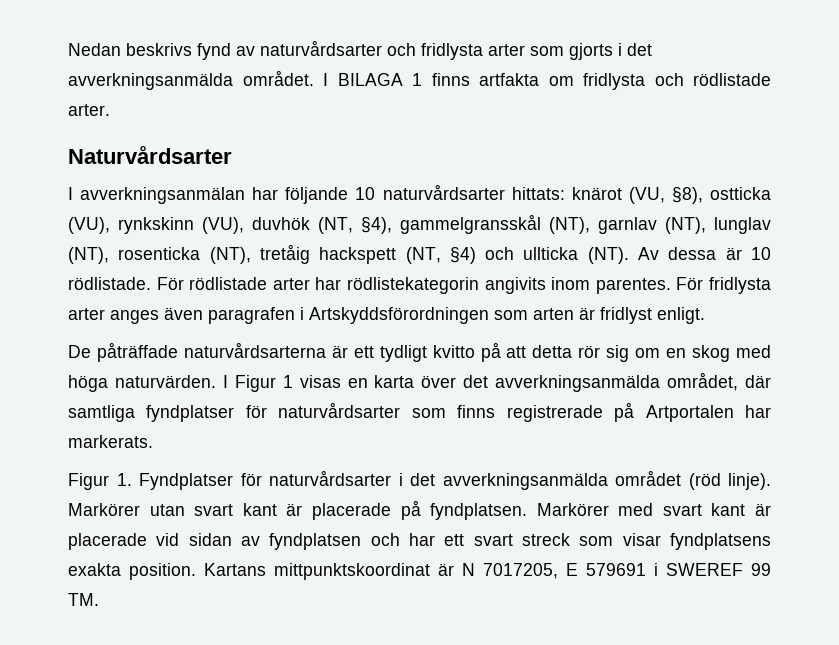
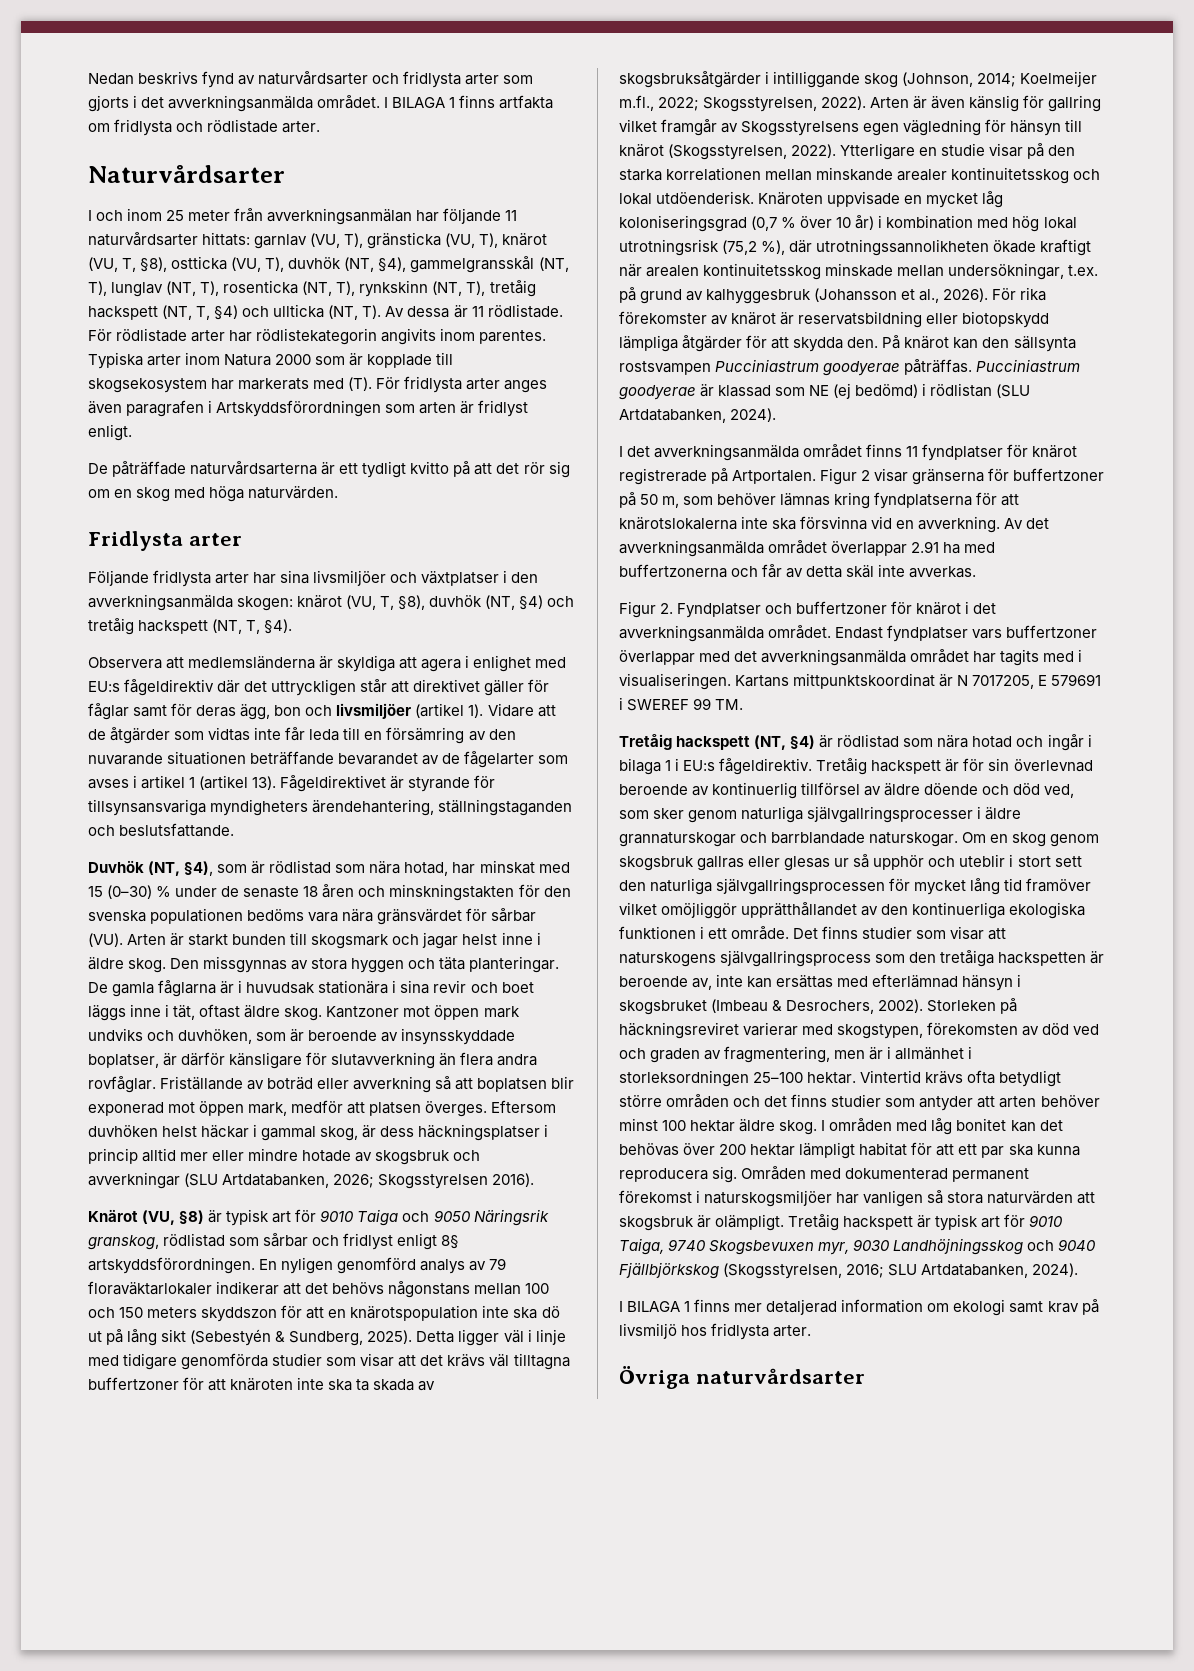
(73, 193) none -> [96,208,264,222] och inom 25 meter från
[355,187,376,200] 10 -> [505,210,518,221] 11
[571,187,665,204] knärot (VU, -> [254,232,548,249] [88,257,137,272] garnlav (VU, T), gränsticka (VU, T), knärot (VU, T,
[68,217,244,234] (VU), rynkskinn (VU), -> [231,257,285,272] (VU, T),
[549,217,771,234] [68,244,441,264] (NT), garnlav (NT), lunglav (NT), rosenticka (NT), tretåig hackspett (NT, -> [538,257,569,272] [88,280,536,297] [88,305,211,320] (NT, T), lunglav (NT, T), rosenticka (NT, T), rynkskinn (NT, T), tretåig hackspett (NT, T,
[587,247,629,264] (NT). -> [328,305,382,320] (NT, T).
[750,247,771,260] 10 -> [471,306,484,317] 11
(671, 286) none -> [88,352,454,369] [88,377,373,393] Typiska arter inom Natura 2000 som är kopplade till skogsekosystem har markerats med (T).
[532,345,573,358] detta -> [496,463,520,474] det
[222,372,771,392] [68,402,772,422] [68,435,153,448] [68,470,771,490] [68,500,772,520] [68,533,771,550] [68,563,196,580] I Figur 1 visas en karta över det avverkningsanmälda området, där samtliga fyndplatser för naturvårdsarter som finns registrerade på Artportalen har markerats. // Figur 1. Fyndplatser för naturvårdsarter i det avverkningsanmälda området (röd linje). Markörer utan svart kant är placerade på fyndplatsen. Markörer med svart kant är placerade vid sidan av fyndplatsen och har ett svart streck som visar fyndplatsens exakta position. -> [88,531,242,551] [88,570,539,587] [88,594,575,611] [88,618,293,635] [88,655,567,672] [88,679,550,696] [88,703,556,720] [88,727,516,744] [88,751,569,768] [88,775,496,792] [88,799,573,816] [88,823,235,837] [88,860,570,876] [88,884,571,901] [88,908,537,925] [88,932,541,949] [88,956,560,973] [88,980,534,997] [88,1004,520,1021] [88,1028,516,1045] [88,1052,538,1069] [88,1076,575,1093] [88,1100,557,1117] [88,1124,549,1141] [88,1148,481,1165] [88,1172,535,1189] [88,1209,549,1226] [88,1233,460,1250] [88,1257,507,1274] [88,1281,550,1298] [88,1305,560,1322] [88,1329,566,1346] [88,1353,570,1370] [88,1377,436,1391] [619,71,1098,88] [619,95,1102,112] [619,119,1083,136] [619,143,1076,160] [619,167,1101,184] [619,191,1004,208] [619,215,1077,232] [619,239,1092,256] [619,263,1099,280] [619,287,1047,304] [619,311,1050,328] [619,335,1076,352] [619,359,1081,376] [619,383,1031,400] [619,408,777,423] [619,444,1078,461] [619,468,1105,485] [619,492,1020,509] [619,516,1050,533] [619,540,996,557] [619,564,977,578] [619,601,997,618] [619,625,1098,642] [619,649,1083,666] [619,673,731,690] // Fridlysta arter // Följande fridlysta arter har sina livsmiljöer och växtplatser i den avverkningsanmälda skogen: knärot (VU, T, §8), duvhök (NT, §4) och tretåig hackspett (NT, T, §4). // Observera att medlemsländerna är skyldiga att agera i enlighet med EU:s fågeldirektiv där det uttryckligen står att direktivet gäller för fåglar samt för deras ägg, bon och livsmiljöer (artikel 1). Vidare att de åtgärder som vidtas inte får leda till en försämring av den nuvarande situationen beträffande bevarandet av de fågelarter som avses i artikel 1 (artikel 13). Fågeldirektivet är styrande för tillsynsansvariga myndigheters ärendehantering, ställningstaganden och beslutsfattande. // Duvhök (NT, §4), som är rödlistad som nära hotad, har minskat med 15 (0–30) % under de senaste 18 åren och minskningstakten för den svenska populationen bedöms vara nära gränsvärdet för sårbar (VU). Arten är starkt bunden till skogsmark och jagar helst inne i äldre skog. Den missgynnas av stora hyggen och täta planteringar. De gamla fåglarna är i huvudsak stationära i sina revir och boet läggs inne i tät, oftast äldre skog. Kantzoner mot öppen mark undviks och duvhöken, som är beroende av insynsskyddade boplatser, är därför känsligare för slutavverkning än flera andra rovfåglar. Friställande av boträd eller avverkning så att boplatsen blir exponerad mot öppen mark, medför att platsen överges. Eftersom duvhöken helst häckar i gammal skog, är dess häckningsplatser i princip alltid mer eller mindre hotade av skogsbruk och avverkningar (SLU Artdatabanken, 2026; Skogsstyrelsen 2016). // Knärot (VU, §8) är typisk art för 9010 Taiga och 9050 Näringsrik granskog, rödlistad som sårbar och fridlyst enligt 8§ artskyddsförordningen. En nyligen genomförd analys av 79 floraväktarlokaler indikerar att det behövs någonstans mellan 100 och 150 meters skyddszon för att en knärotspopulation inte ska dö ut på lång sikt (Sebestyén & Sundberg, 2025). Detta ligger väl i linje med tidigare genomförda studier som visar att det krävs väl tilltagna buffertzoner för att knäroten inte ska ta skada av skogsbruksåtgärder i intilliggande skog (Johnson, 2014; Koelmeijer m.fl., 2022; Skogsstyrelsen, 2022). Arten är även känslig för gallring vilket framgår av Skogsstyrelsens egen vägledning för hänsyn till knärot (Skogsstyrelsen, 2022). Ytterligare en studie visar på den starka korrelationen mellan minskande arealer kontinuitetsskog och lokal utdöenderisk. Knäroten uppvisade en mycket låg koloniseringsgrad (0,7 % över 10 år) i kombination med hög lokal utrotningsrisk (75,2 %), där utrotningssannolikheten ökade kraftigt när arealen kontinuitetsskog minskade mellan undersökningar, t.ex. på grund av kalhyggesbruk (Johansson et al., 2026). För rika förekomster av knärot är reservatsbildning eller biotopskydd lämpliga åtgärder för att skydda den. På knärot kan den sällsynta rostsvampen Pucciniastrum goodyerae påträffas. Pucciniastrum goodyerae är klassad som NE (ej bedömd) i rödlistan (SLU Artdatabanken, 2024). // I det avverkningsanmälda området finns 11 fyndplatser för knärot registrerade på Artportalen. Figur 2 visar gränserna för buffertzoner på 50 m, som behöver lämnas kring fyndplatserna för att knärotslokalerna inte ska försvinna vid en avverkning. Av det avverkningsanmälda området överlappar 2.91 ha med buffertzonerna och får av detta skäl inte avverkas. // Figur 2. Fyndplatser och buffertzoner för knärot i det avverkningsanmälda området. Endast fyndplatser vars buffertzoner överlappar med det avverkningsanmälda området har tagits med i visualiseringen.
(99, 599) none -> [619,734,1092,751] [619,758,1093,775] [619,782,1075,799] [619,806,1022,823] [619,832,1100,847] [619,854,1082,871] [619,878,1092,895] [619,902,1086,919] [619,926,1007,940] [619,950,1105,967] [619,974,1022,991] [619,998,1018,1015] [619,1022,1100,1039] [619,1046,973,1063] [619,1070,1062,1087] [619,1094,1100,1111] [619,1118,1063,1135] [619,1142,1080,1159] [619,1166,1030,1183] [619,1190,1096,1207] [619,1214,1064,1231] [619,1238,1097,1255] [619,1262,1079,1279] [619,1299,1099,1316] [619,1323,812,1340] [619,1366,865,1389] // Tretåig hackspett (NT, §4) är rödlistad som nära hotad och ingår i bilaga 1 i EU:s fågeldirektiv. Tretåig hackspett är för sin överlevnad beroende av kontinuerlig tillförsel av äldre döende och död ved, som sker genom naturliga självgallringsprocesser i äldre grannaturskogar och barrblandade naturskogar. Om en skog genom skogsbruk gallras eller glesas ur så upphör och uteblir i stort sett den naturliga självgallringsprocessen för mycket lång tid framöver vilket omöjliggör upprätthållandet av den kontinuerliga ekologiska funktionen i ett område. Det finns studier som visar att naturskogens självgallringsprocess som den tretåiga hackspetten är beroende av, inte kan ersättas med efterlämnad hänsyn i skogsbruket (Imbeau & Desrochers, 2002). Storleken på häckningsreviret varierar med skogstypen, förekomsten av död ved och graden av fragmentering, men är i allmänhet i storleksordningen 25–100 hektar. Vintertid krävs ofta betydligt större områden och det finns studier som antyder att arten behöver minst 100 hektar äldre skog. I områden med låg bonitet kan det behövas över 200 hektar lämpligt habitat för att ett par ska kunna reproducera sig. Områden med dokumenterad permanent förekomst i naturskogsmiljöer har vanligen så stora naturvärden att skogsbruk är olämpligt. Tretåig hackspett är typisk art för 9010 Taiga, 9740 Skogsbevuxen myr, 9030 Landhöjningsskog och 9040 Fjällbjörkskog (Skogsstyrelsen, 2016; SLU Artdatabanken, 2024). // I BILAGA 1 finns mer detaljerad information om ekologi samt krav på livsmiljö hos fridlysta arter. // Övriga naturvårdsarter

